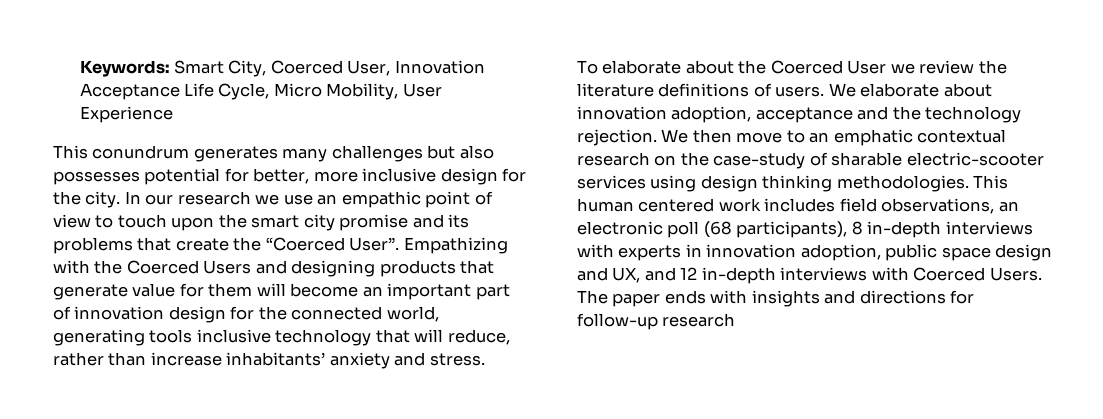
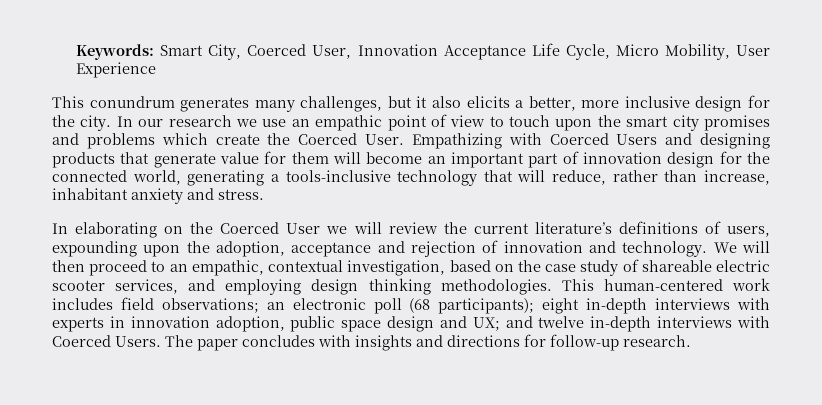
[331,145,494,162] [53,168,249,185] challenges but also possesses potential for -> [300,96,524,112] challenges, but it also elicits a
[339,214,470,231] [53,237,400,254] promise and its problems that create the “Coerced User”. -> [704,115,771,131] [52,133,405,149] promises and problems which create the Coerced User.
[94,260,123,274] the -> (542, 139) none
[149,329,271,343] tools inclusive -> [270,170,391,182] a tools-inclusive
[150,352,326,366] increase inhabitants’ -> [703,170,770,185] [52,188,128,200] increase, inhabitant
[577,60,734,74] To elaborate about -> [52,222,184,238] In elaborating on
(915, 68) none -> [353,222,382,234] will
[577,83,992,97] [577,106,1022,123] [577,129,1007,146] [577,152,1044,169] [577,175,697,192] literature definitions of users. We elaborate about innovation adoption, acceptance and the technology rejection. We then move to an emphatic contextual research on the case-study of sharable electric-scooter services using -> [473,221,770,237] [52,240,771,257] [52,259,770,276] [52,279,302,295] current literature’s definitions of users, expounding upon the adoption, acceptance and rejection of innovation and technology. We will then proceed to an empathic, contextual investigation, based on the case study of shareable electric scooter services, and employing
[577,198,715,212] human centered -> [603,279,723,291] human-centered
[881,198,995,214] observations, -> [161,298,259,313] observations;
[736,221,863,238] participants), 8 -> [438,298,580,314] participants); eight
[612,267,698,283] UX, and 12 -> [472,316,585,331] UX; and twelve
[664,290,706,304] ends -> [242,335,315,347] concludes
[662,313,736,327] research -> [623,335,691,347] research.

